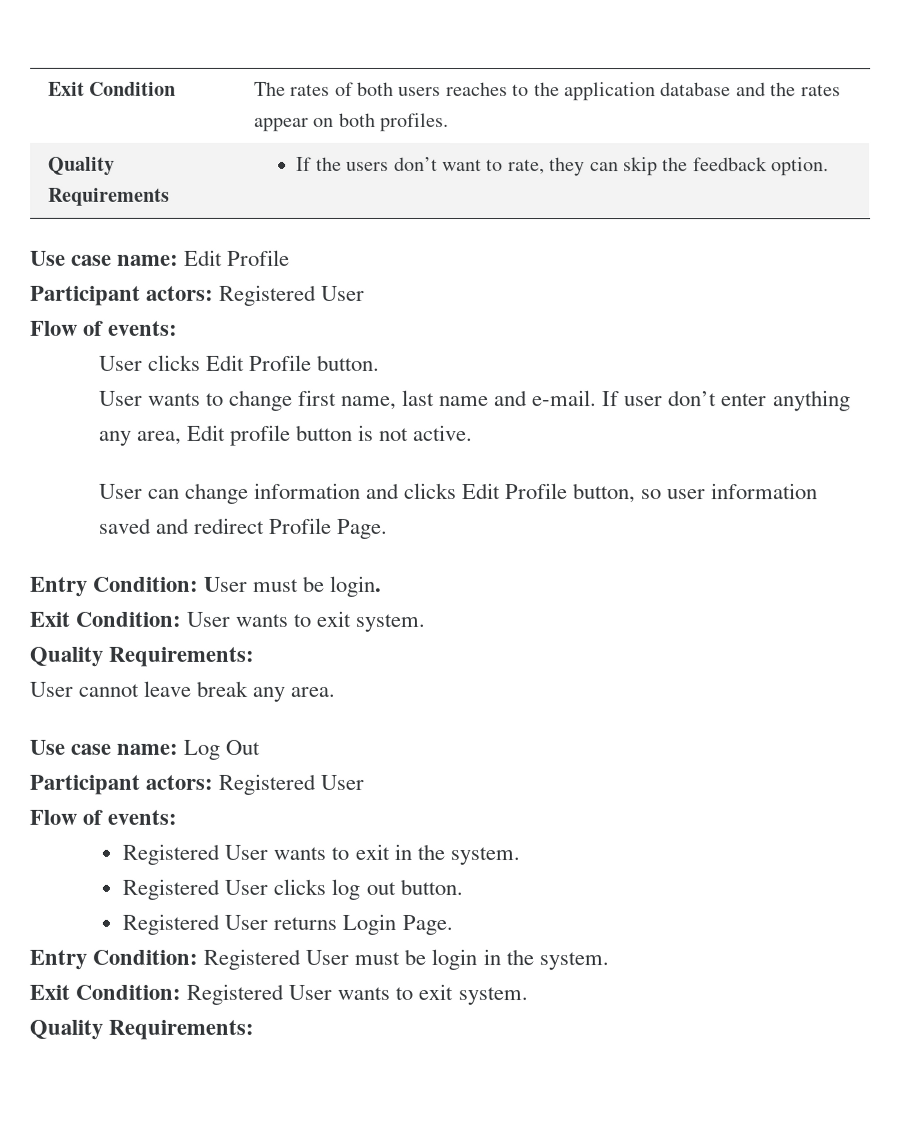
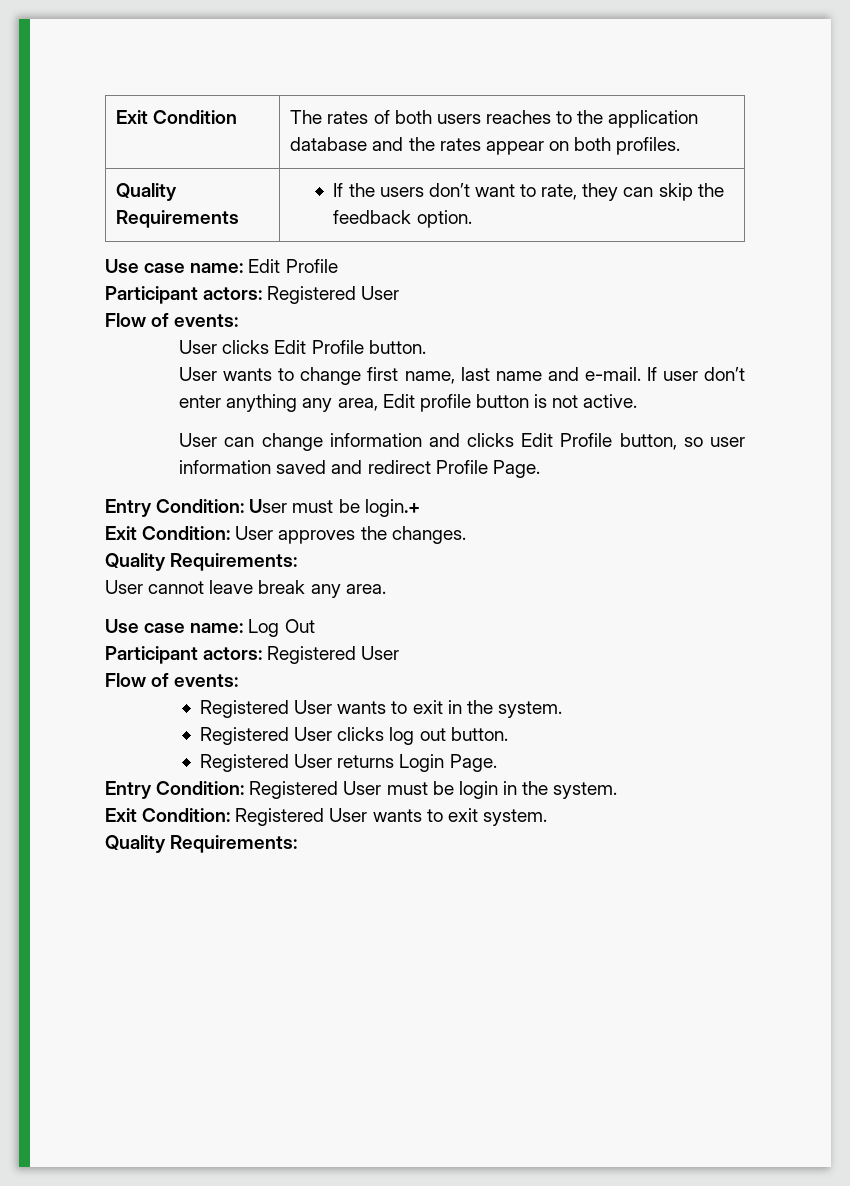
[329,575,382,597] login. -> [364,499,420,517] login.+
[235,610,426,632] wants to exit system. -> [278,526,466,544] approves the changes.

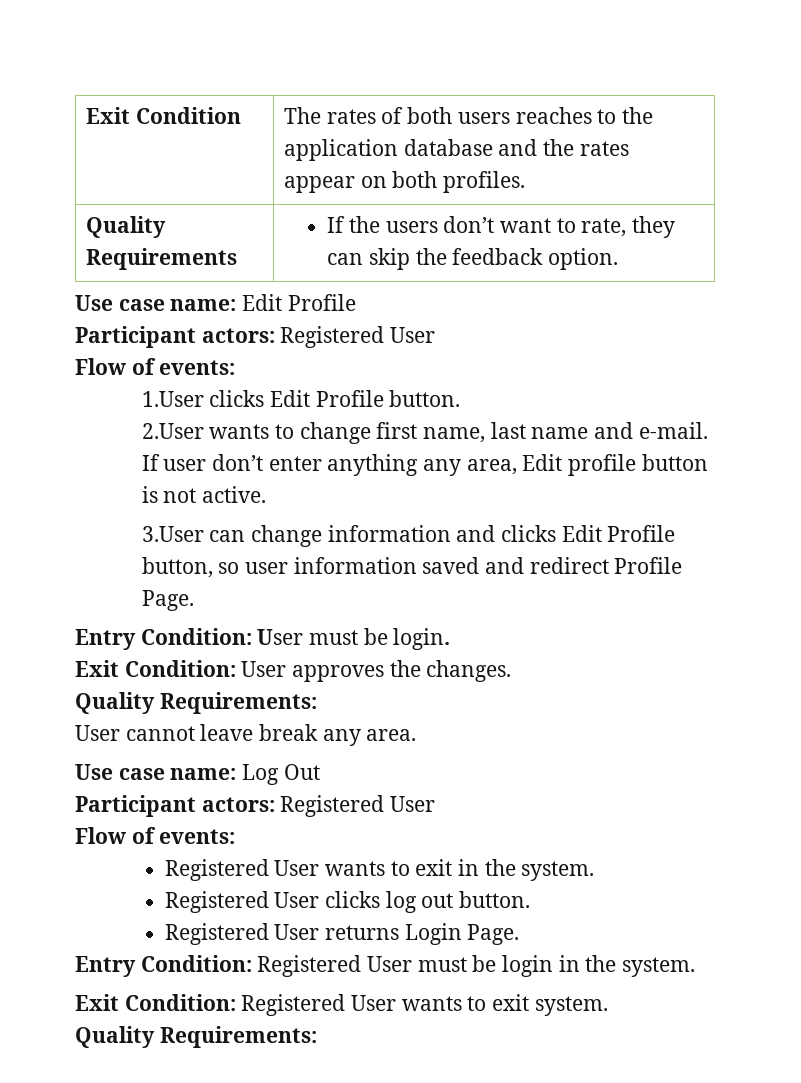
[179,340,218,354] User -> [141,391,204,407] 1.User
[179,367,218,381] User -> [141,423,204,439] 2.User
[179,433,218,447] User -> [141,526,204,542] 3.User
[364,499,420,517] login.+ -> [393,628,451,650] login.

